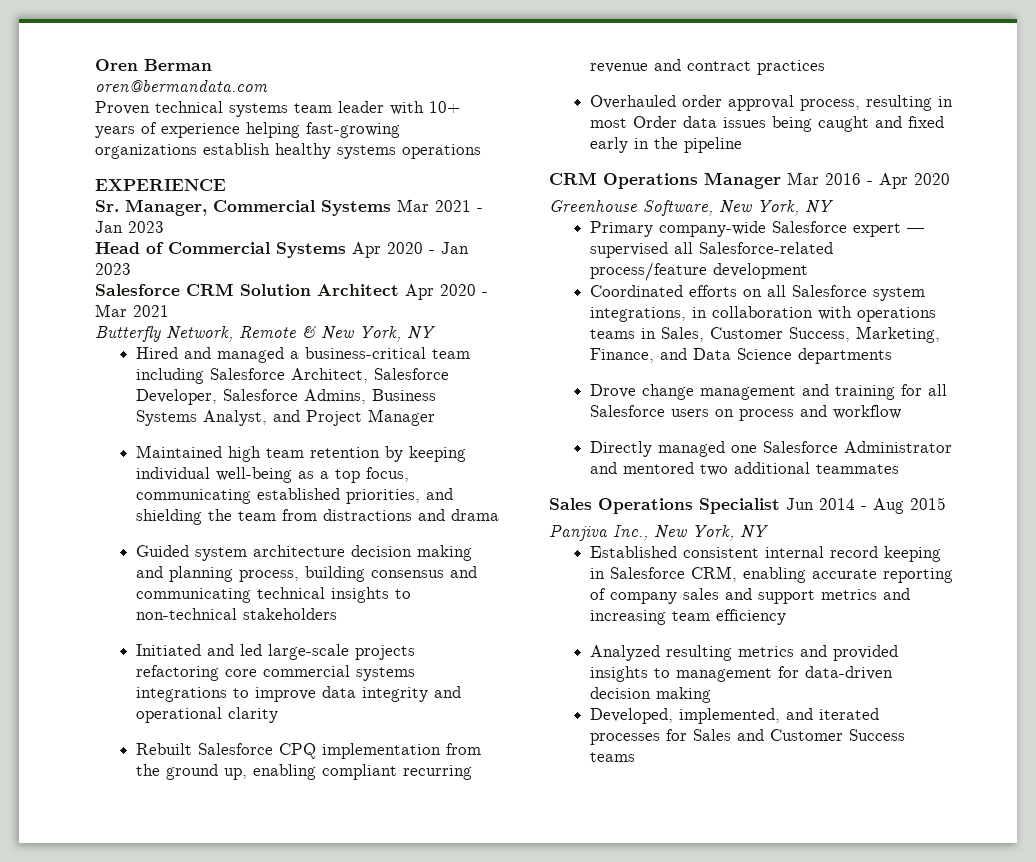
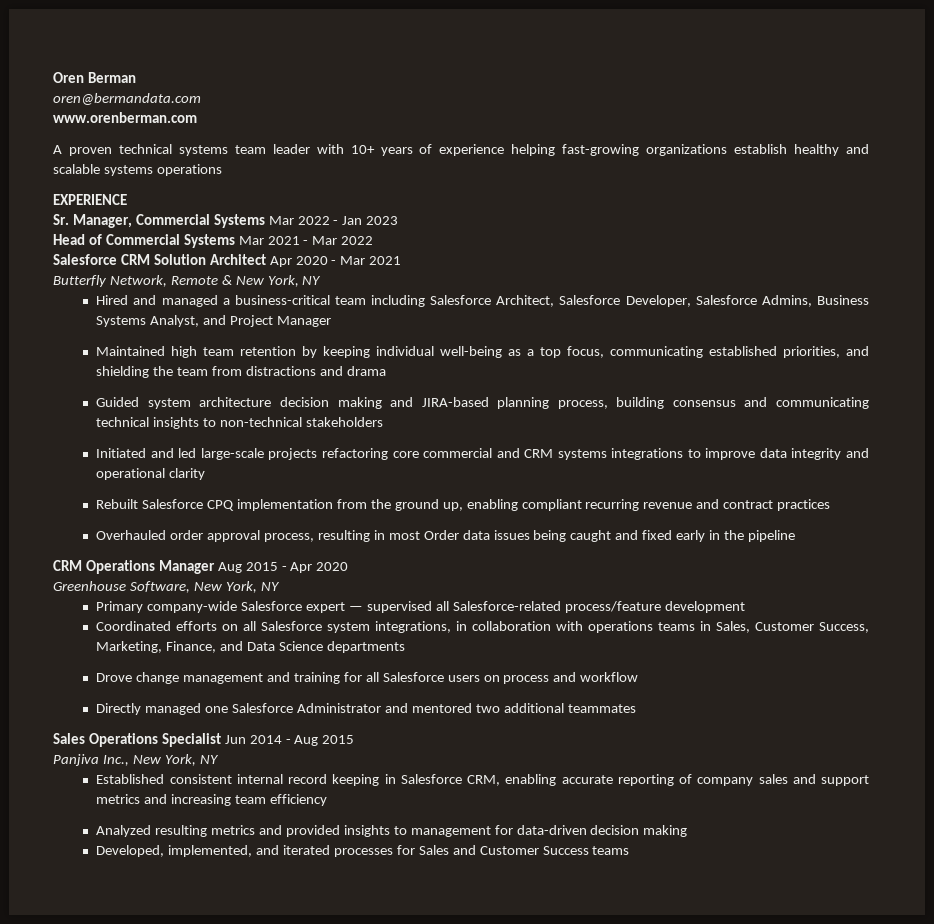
[95,101,150,115] Proven -> [53,112,197,123] [53,145,112,156] www.orenberman.com // A proven
(331, 151) none -> [846,144,869,154] [53,164,100,174] and scalable
[435,200,471,212] 2021 -> [297,216,330,225] 2022
[352,242,469,258] [95,263,131,275] Apr 2020 - Jan 2023 -> [238,236,374,245] Mar 2021 - Mar 2022
(164, 572) none -> [421,397,489,407] JIRA-based
(351, 671) none -> [496,448,554,458] and CRM
[787,172,861,185] Mar 2016 -> [217,562,278,573] Aug 2015

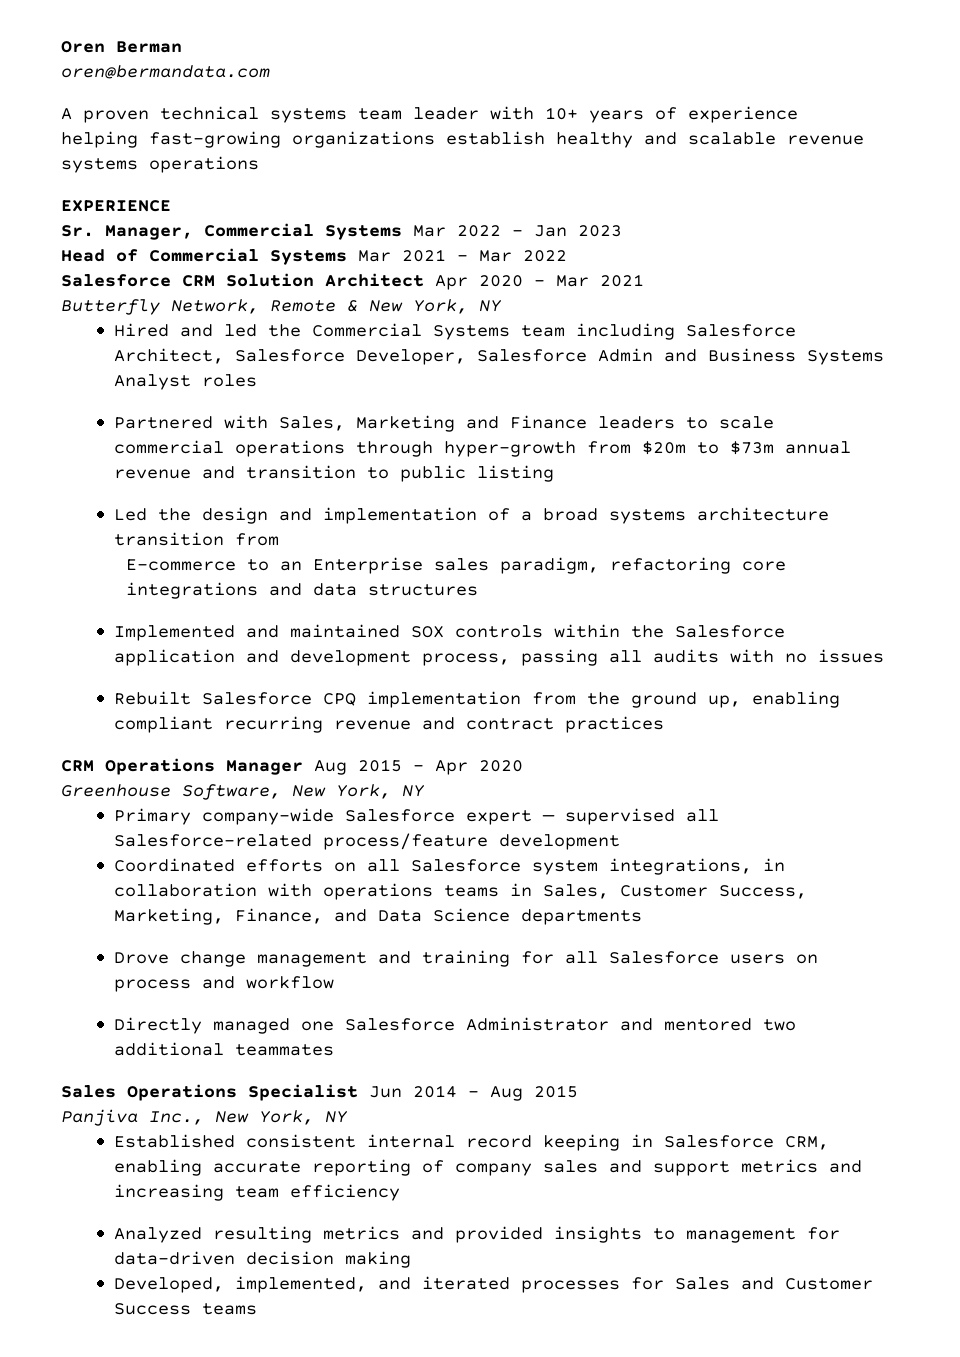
[53,112,197,123] // www.orenberman.com -> (270, 72) none
(100, 169) none -> [787,135,864,145] revenue
[161,295,330,307] managed a business-critical -> [223,323,510,340] led the Commercial Systems
[761,295,869,307] [96,315,331,327] [96,346,870,358] [96,366,386,378] [96,397,869,409] [96,417,383,429] [96,448,869,460] [96,468,206,480] Admins, Business Systems Analyst, and Project Manager // Maintained high team retention by keeping individual well-being as a top focus, communicating established priorities, and shielding the team from distractions and drama // Guided system architecture decision making and JIRA-based planning process, building consensus and communicating technical insights to non-technical stakeholders // Initiated and led large-scale projects refactoring core commercial and CRM systems integrations to improve data integrity and operational clarity -> [597,348,884,365] [113,374,257,390] [113,415,774,432] [113,440,851,457] [113,465,554,482] [113,507,829,524] [113,532,279,546] [125,557,786,574] [125,582,478,599] [113,624,785,641] [113,649,884,666] Admin and Business Systems Analyst roles // Partnered with Sales, Marketing and Finance leaders to scale commercial operations through hyper-growth from $20m to $73m annual revenue and transition to public listing // Led the design and implementation of a broad systems architecture transition from // E-commerce to an Enterprise sales paradigm, refactoring core integrations and data structures // Implemented and maintained SOX controls within the Salesforce application and development process, passing all audits with no issues
[96,530,795,542] // Overhauled order approval process, resulting in most Order data issues being caught and fixed early in the pipeline -> (664, 724) none

